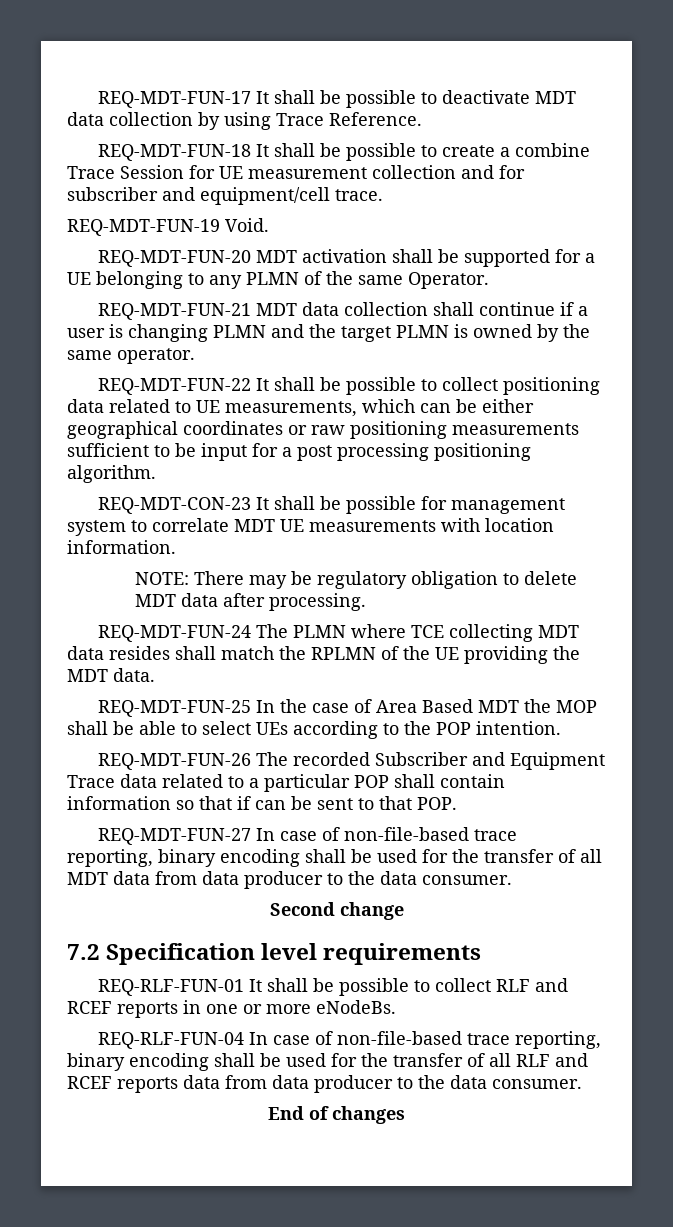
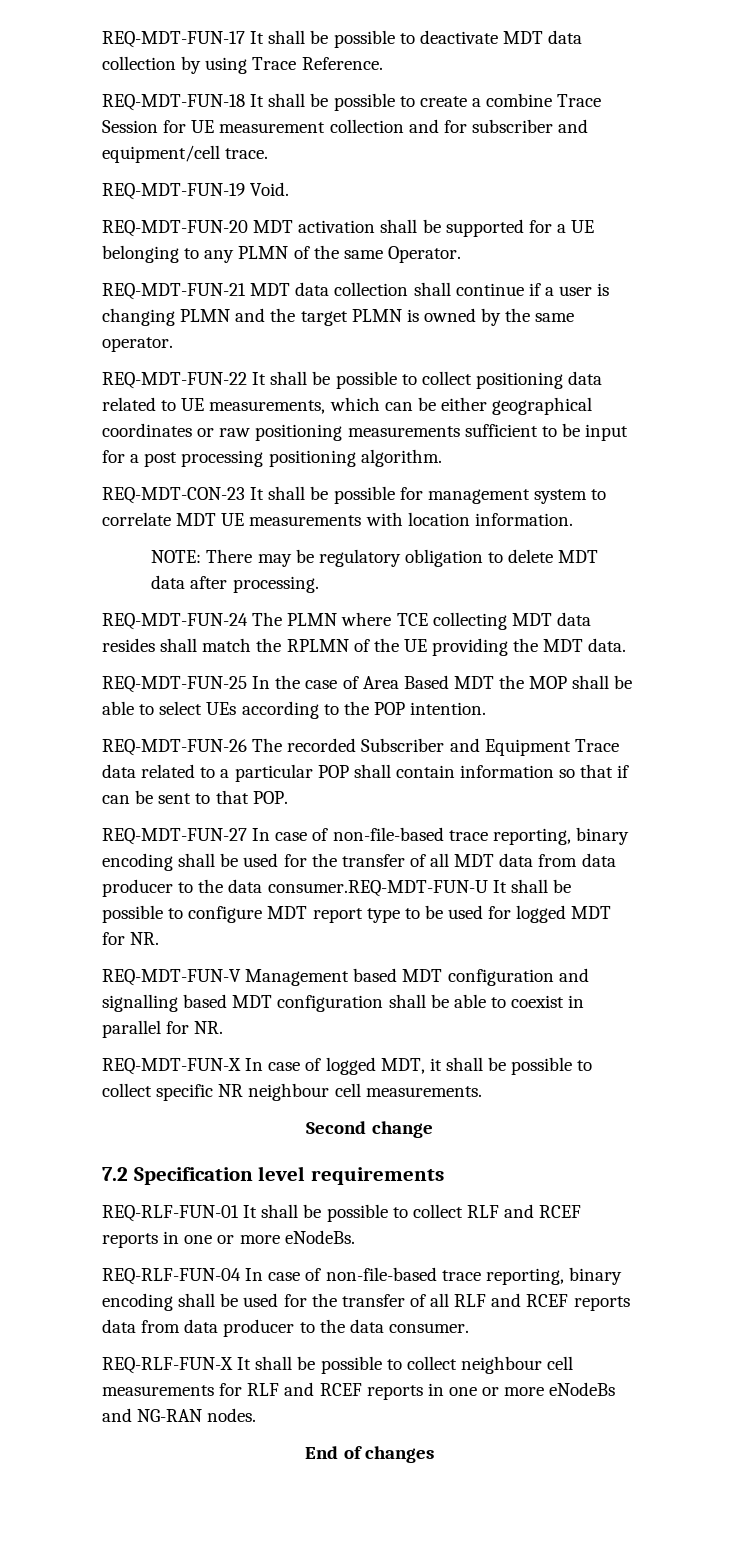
[422,875,512,885] consumer. -> [267,879,571,897] [102,905,612,923] [102,932,160,945] [102,968,589,986] [102,994,585,1012] [102,1020,224,1038] [102,1057,593,1075] [102,1083,482,1101] consumer.REQ-MDT-FUN-U It shall be possible to configure MDT report type to be used for logged MDT for NR. // REQ-MDT-FUN-V Management based MDT configuration and signalling based MDT configuration shall be able to coexist in parallel for NR. // REQ-MDT-FUN-X In case of logged MDT, it shall be possible to collect specific NR neighbour cell measurements.
(582, 1084) none -> [102,1356,574,1374] [102,1382,616,1400] [102,1408,257,1422] // REQ-RLF-FUN-X It shall be possible to collect neighbour cell measurements for RLF and RCEF reports in one or more eNodeBs and NG-RAN nodes.

